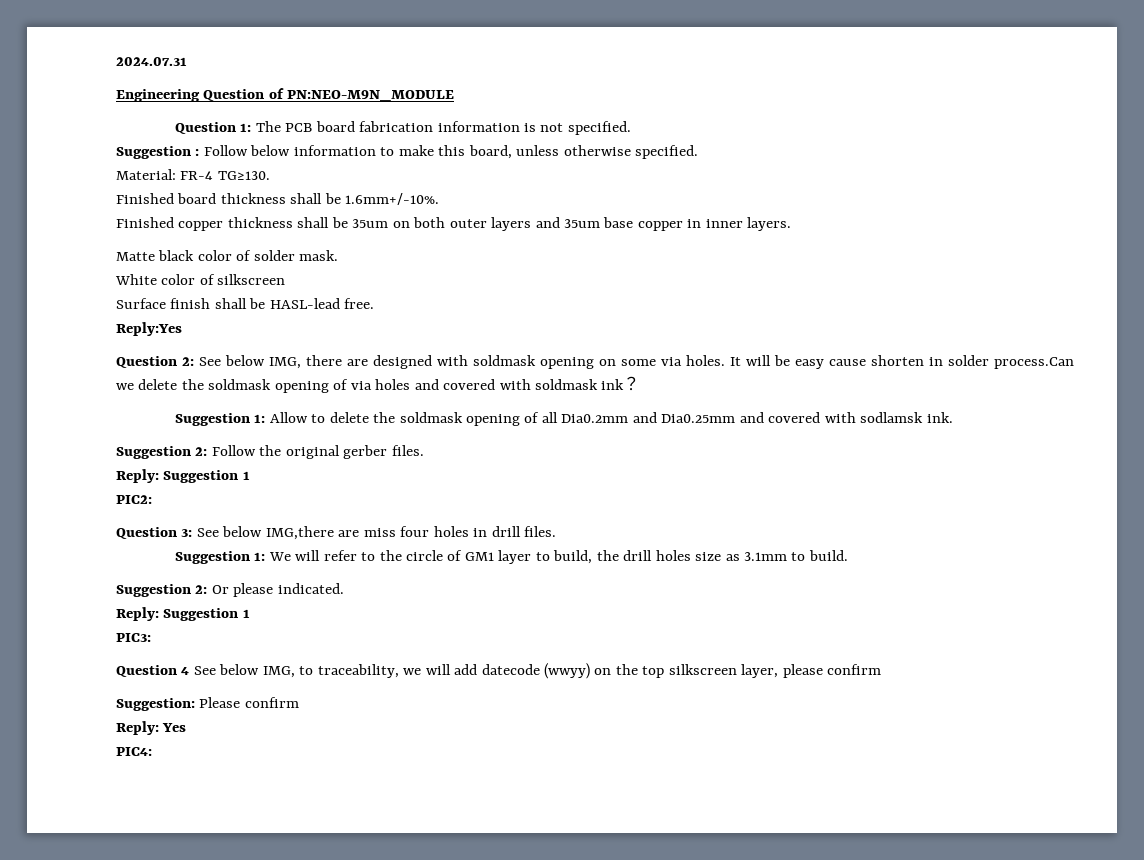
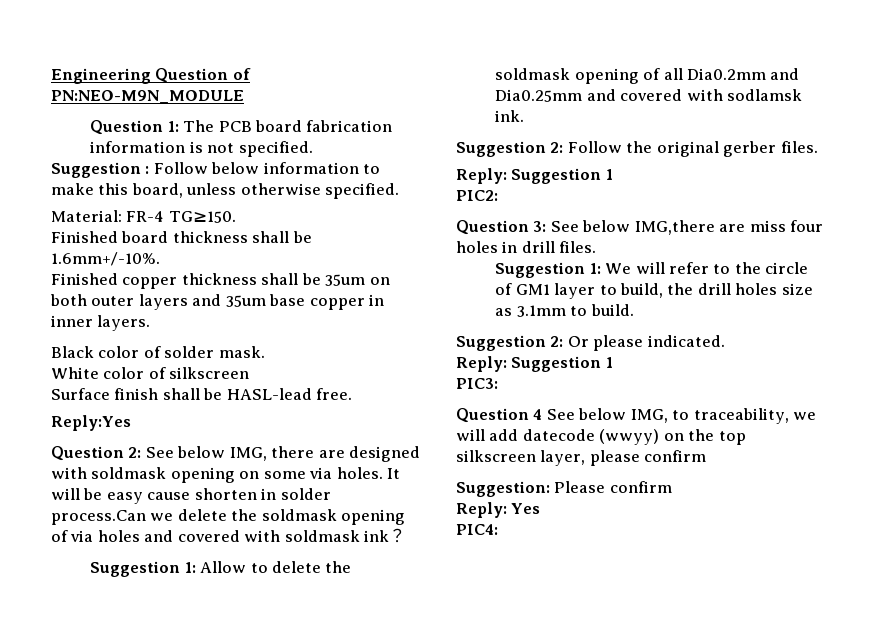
[116,57,187,66] 2024.07.31 // -> (51, 76) none
[217,171,270,180] TG≥130. -> [168,211,236,223] TG≥150.
[116,250,195,261] Matte black -> [51,346,94,358] Black

